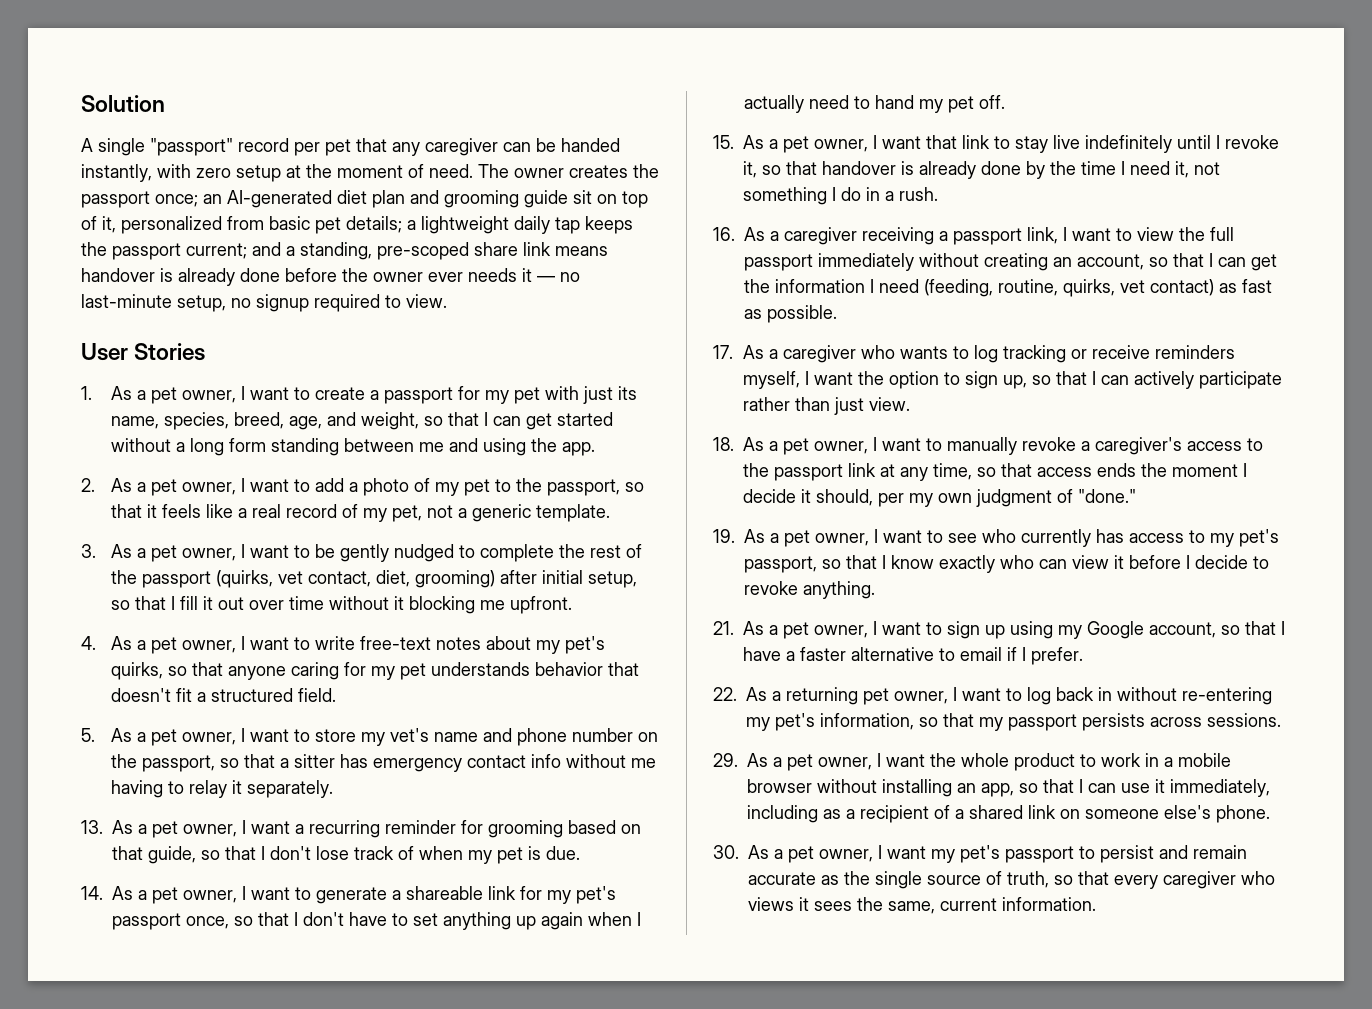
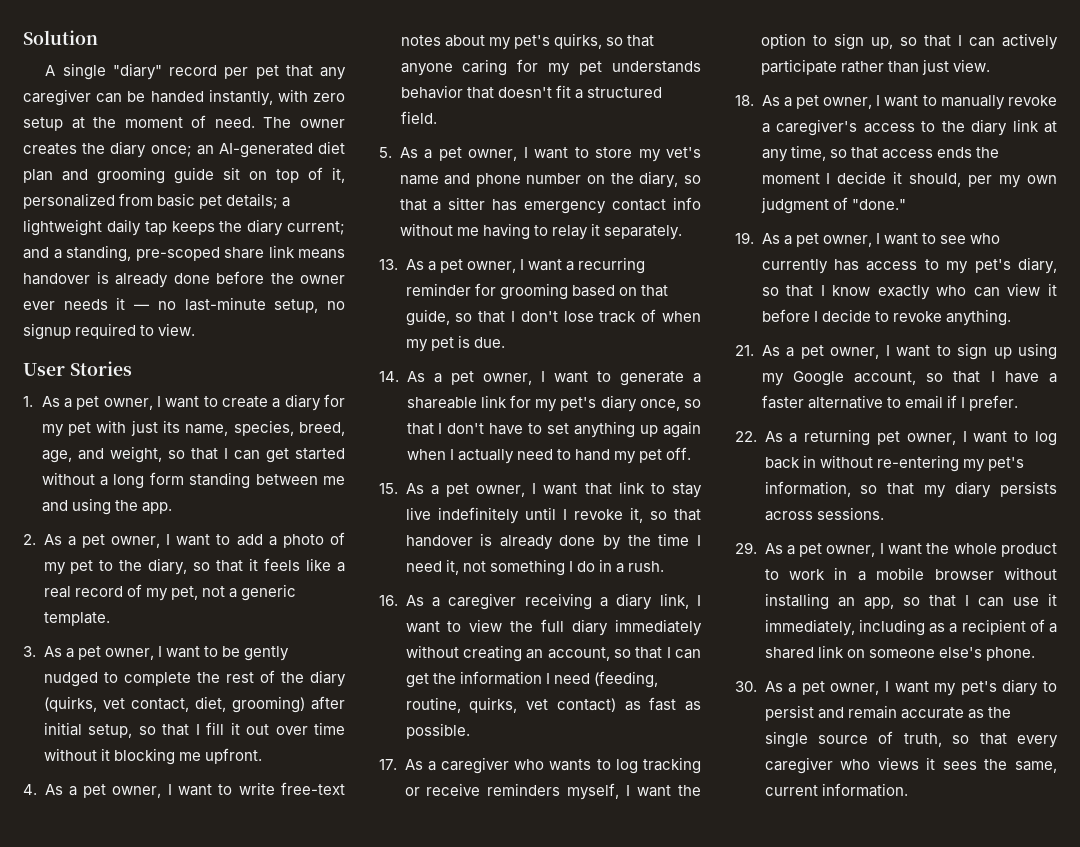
[150,138,233,156] "passport" -> [112,63,162,80] "diary"
[81,191,150,208] passport -> [110,141,147,158] diary
[112,243,181,260] passport -> [247,219,284,236] diary
[384,387,454,404] passport -> [284,394,321,411] diary
[547,479,621,496] passport, -> [148,558,188,575] diary,
[142,571,212,588] passport -> [309,670,346,687] diary
[142,755,216,772] passport, -> [639,171,679,188] diary,
[112,913,181,930] passport -> [600,395,637,412] diary
[953,228,1022,245] passport -> [616,593,653,610] diary
[744,254,813,271] passport -> [572,619,609,636] diary
[774,464,844,481] passport -> [971,119,1007,136] diary
[744,556,817,573] passport, -> [1018,257,1057,274] diary,
[1008,714,1077,731] passport -> [955,481,992,498] diary
[1005,846,1074,863] passport -> [1002,679,1039,696] diary

